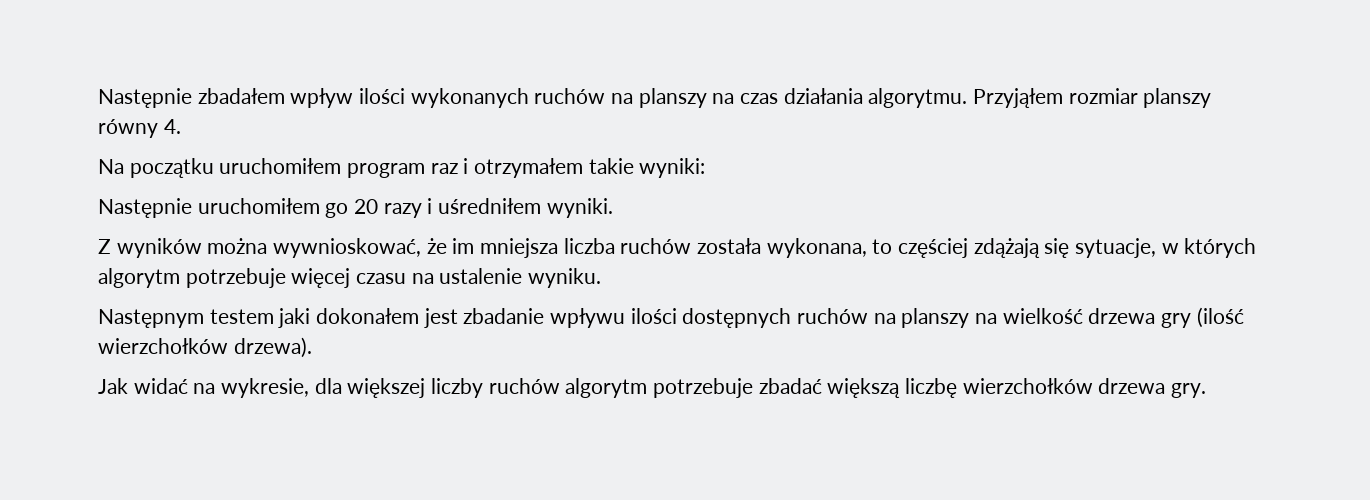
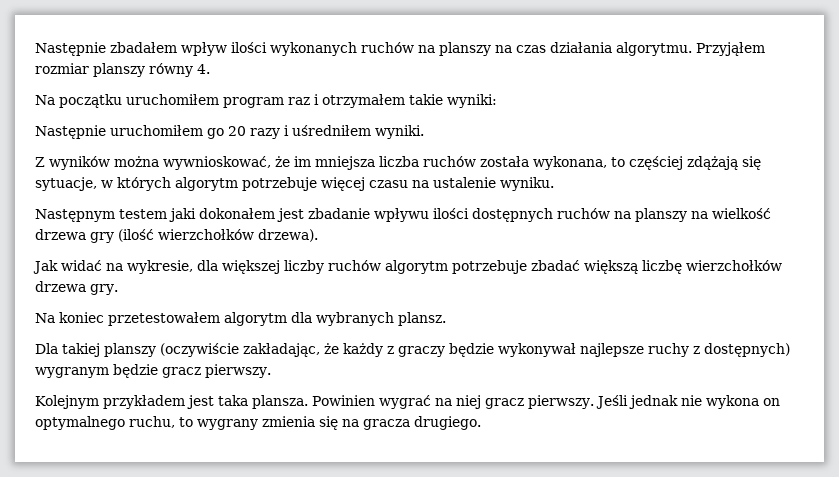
(1207, 390) none -> [35,312,446,326] [35,343,790,357] [35,364,271,378] [35,395,780,409] [35,416,481,430] // Na koniec przetestowałem algorytm dla wybranych plansz. // Dla takiej planszy (oczywiście zakładając, że każdy z graczy będzie wykonywał najlepsze ruchy z dostępnych) wygranym będzie gracz pierwszy. // Kolejnym przykładem jest taka plansza. Powinien wygrać na niej gracz pierwszy. Jeśli jednak nie wykona on optymalnego ruchu, to wygrany zmienia się na gracza drugiego.

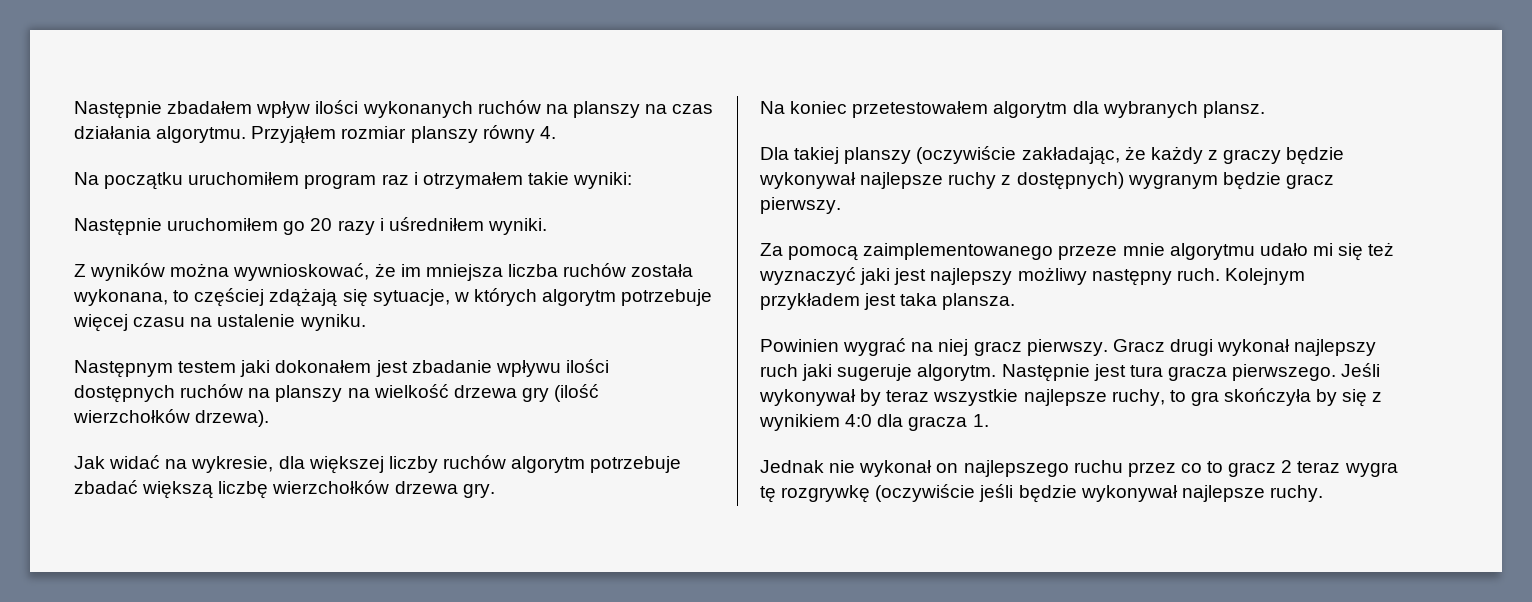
(271, 371) none -> [760,242,1395,261] [759,267,1220,286] Za pomocą zaimplementowanego przeze mnie algorytmu udało mi się też wyznaczyć jaki jest najlepszy możliwy następny ruch.
(308, 402) none -> (1016, 301) //
[595,395,780,409] [35,416,481,430] Jeśli jednak nie wykona on optymalnego ruchu, to wygrany zmienia się na gracza drugiego. -> [1112,339,1377,356] [760,363,1381,382] [759,388,1383,407] [759,414,989,431] [760,460,1398,477] [760,484,1323,503] Gracz drugi wykonał najlepszy ruch jaki sugeruje algorytm. Następnie jest tura gracza pierwszego. Jeśli wykonywał by teraz wszystkie najlepsze ruchy, to gra skończyła by się z wynikiem 4:0 dla gracza 1. // Jednak nie wykonał on najlepszego ruchu przez co to gracz 2 teraz wygra tę rozgrywkę (oczywiście jeśli będzie wykonywał najlepsze ruchy.

